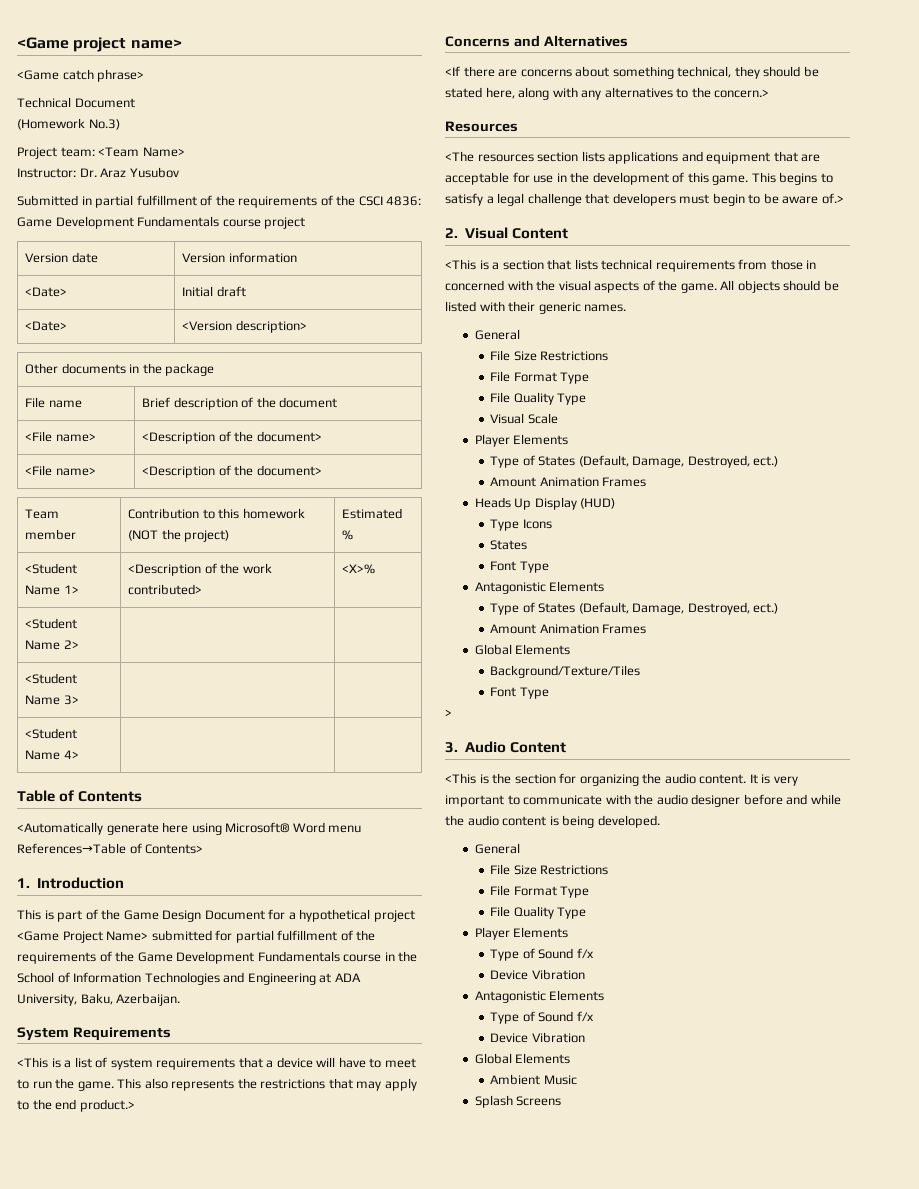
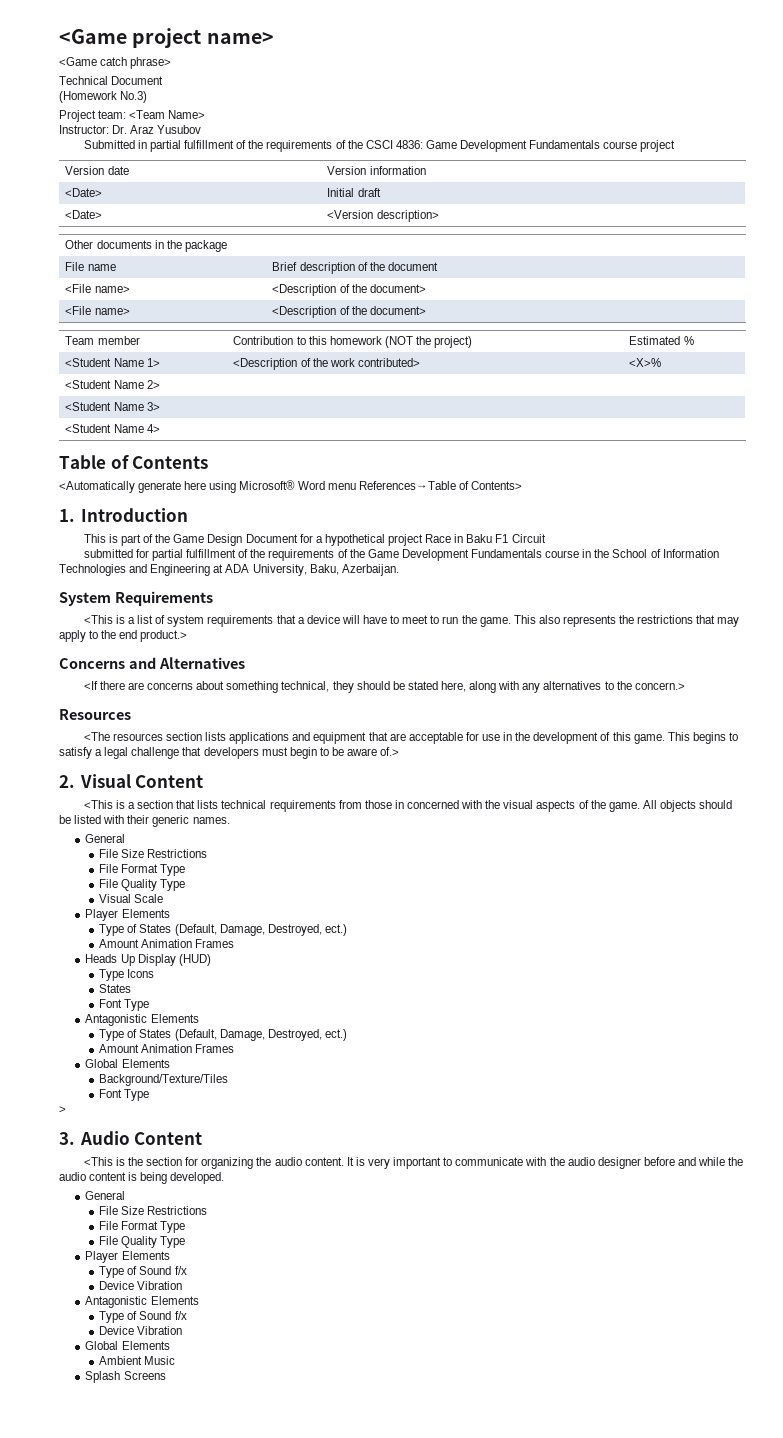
[17,931,149,943] <Game Project Name> -> [425,534,546,543] Race in Baku F1 Circuit //

